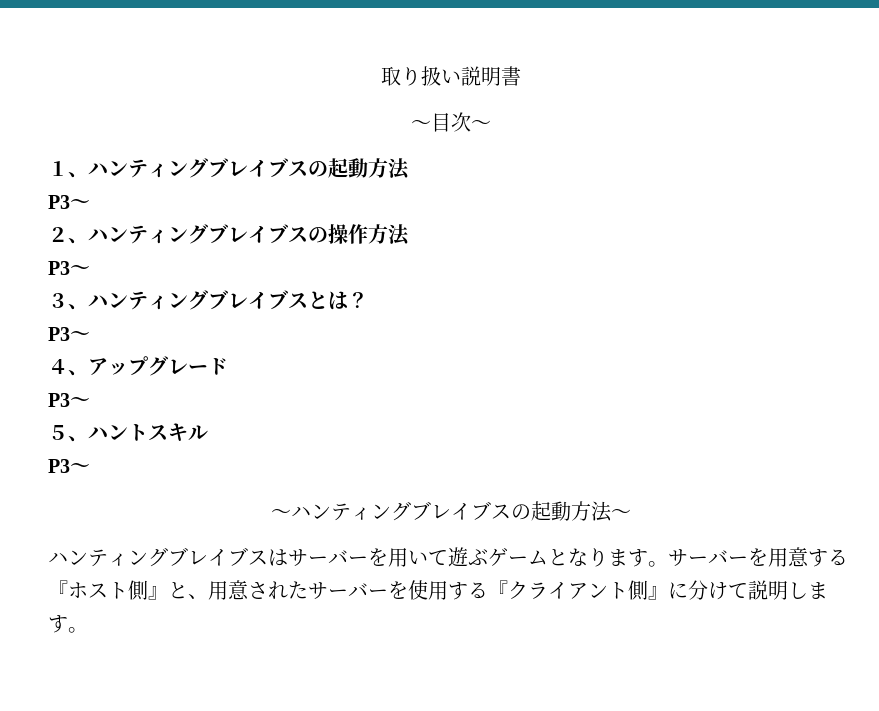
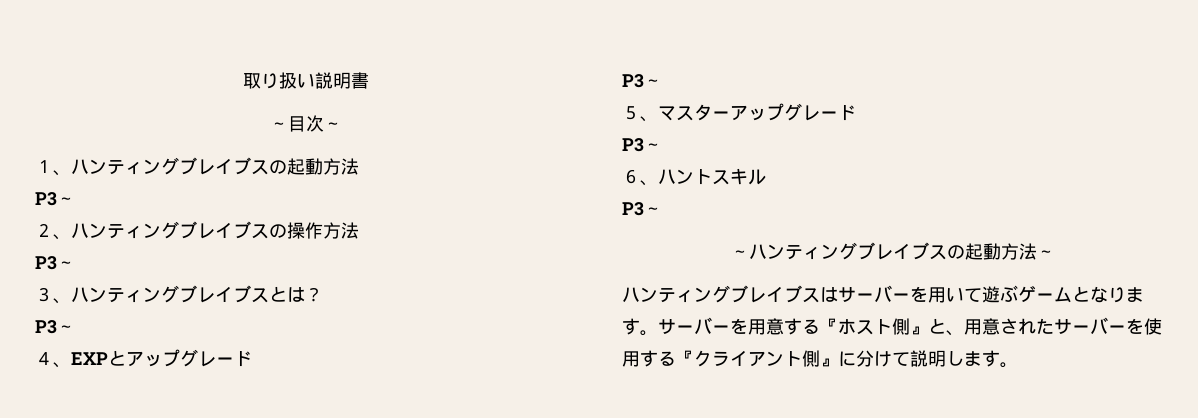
(88, 373) none -> [71,350,126,366] EXPと
(88, 439) none -> [658,103,856,121] [622,138,662,152] [622,169,658,186] マスターアップグレード // P3～ // ６、

